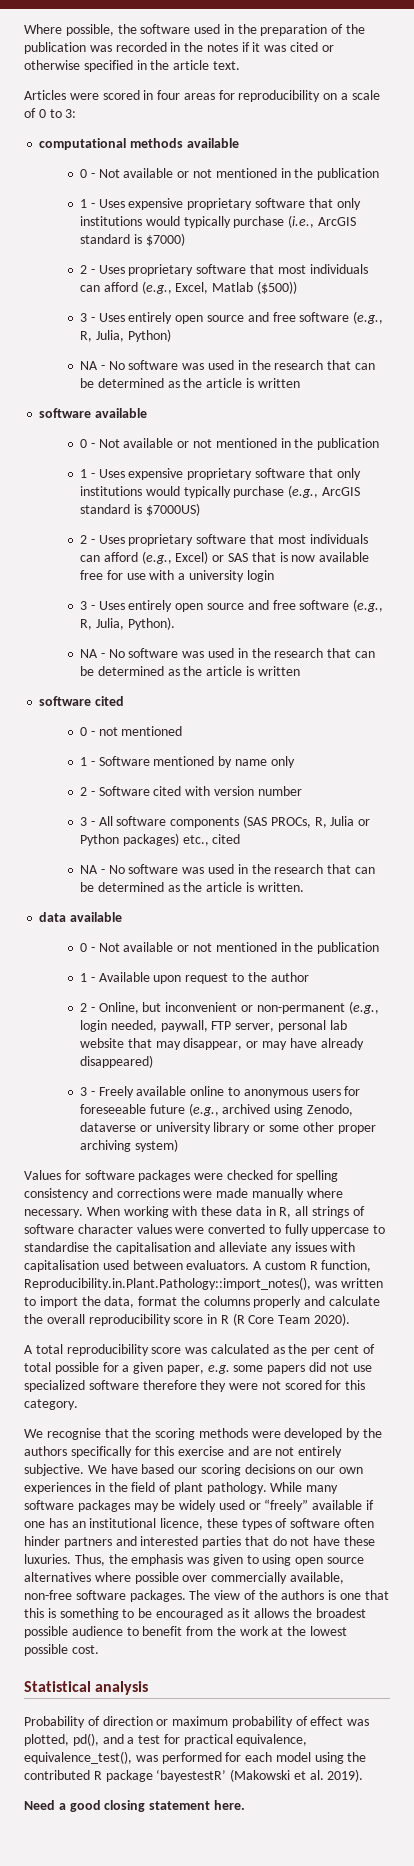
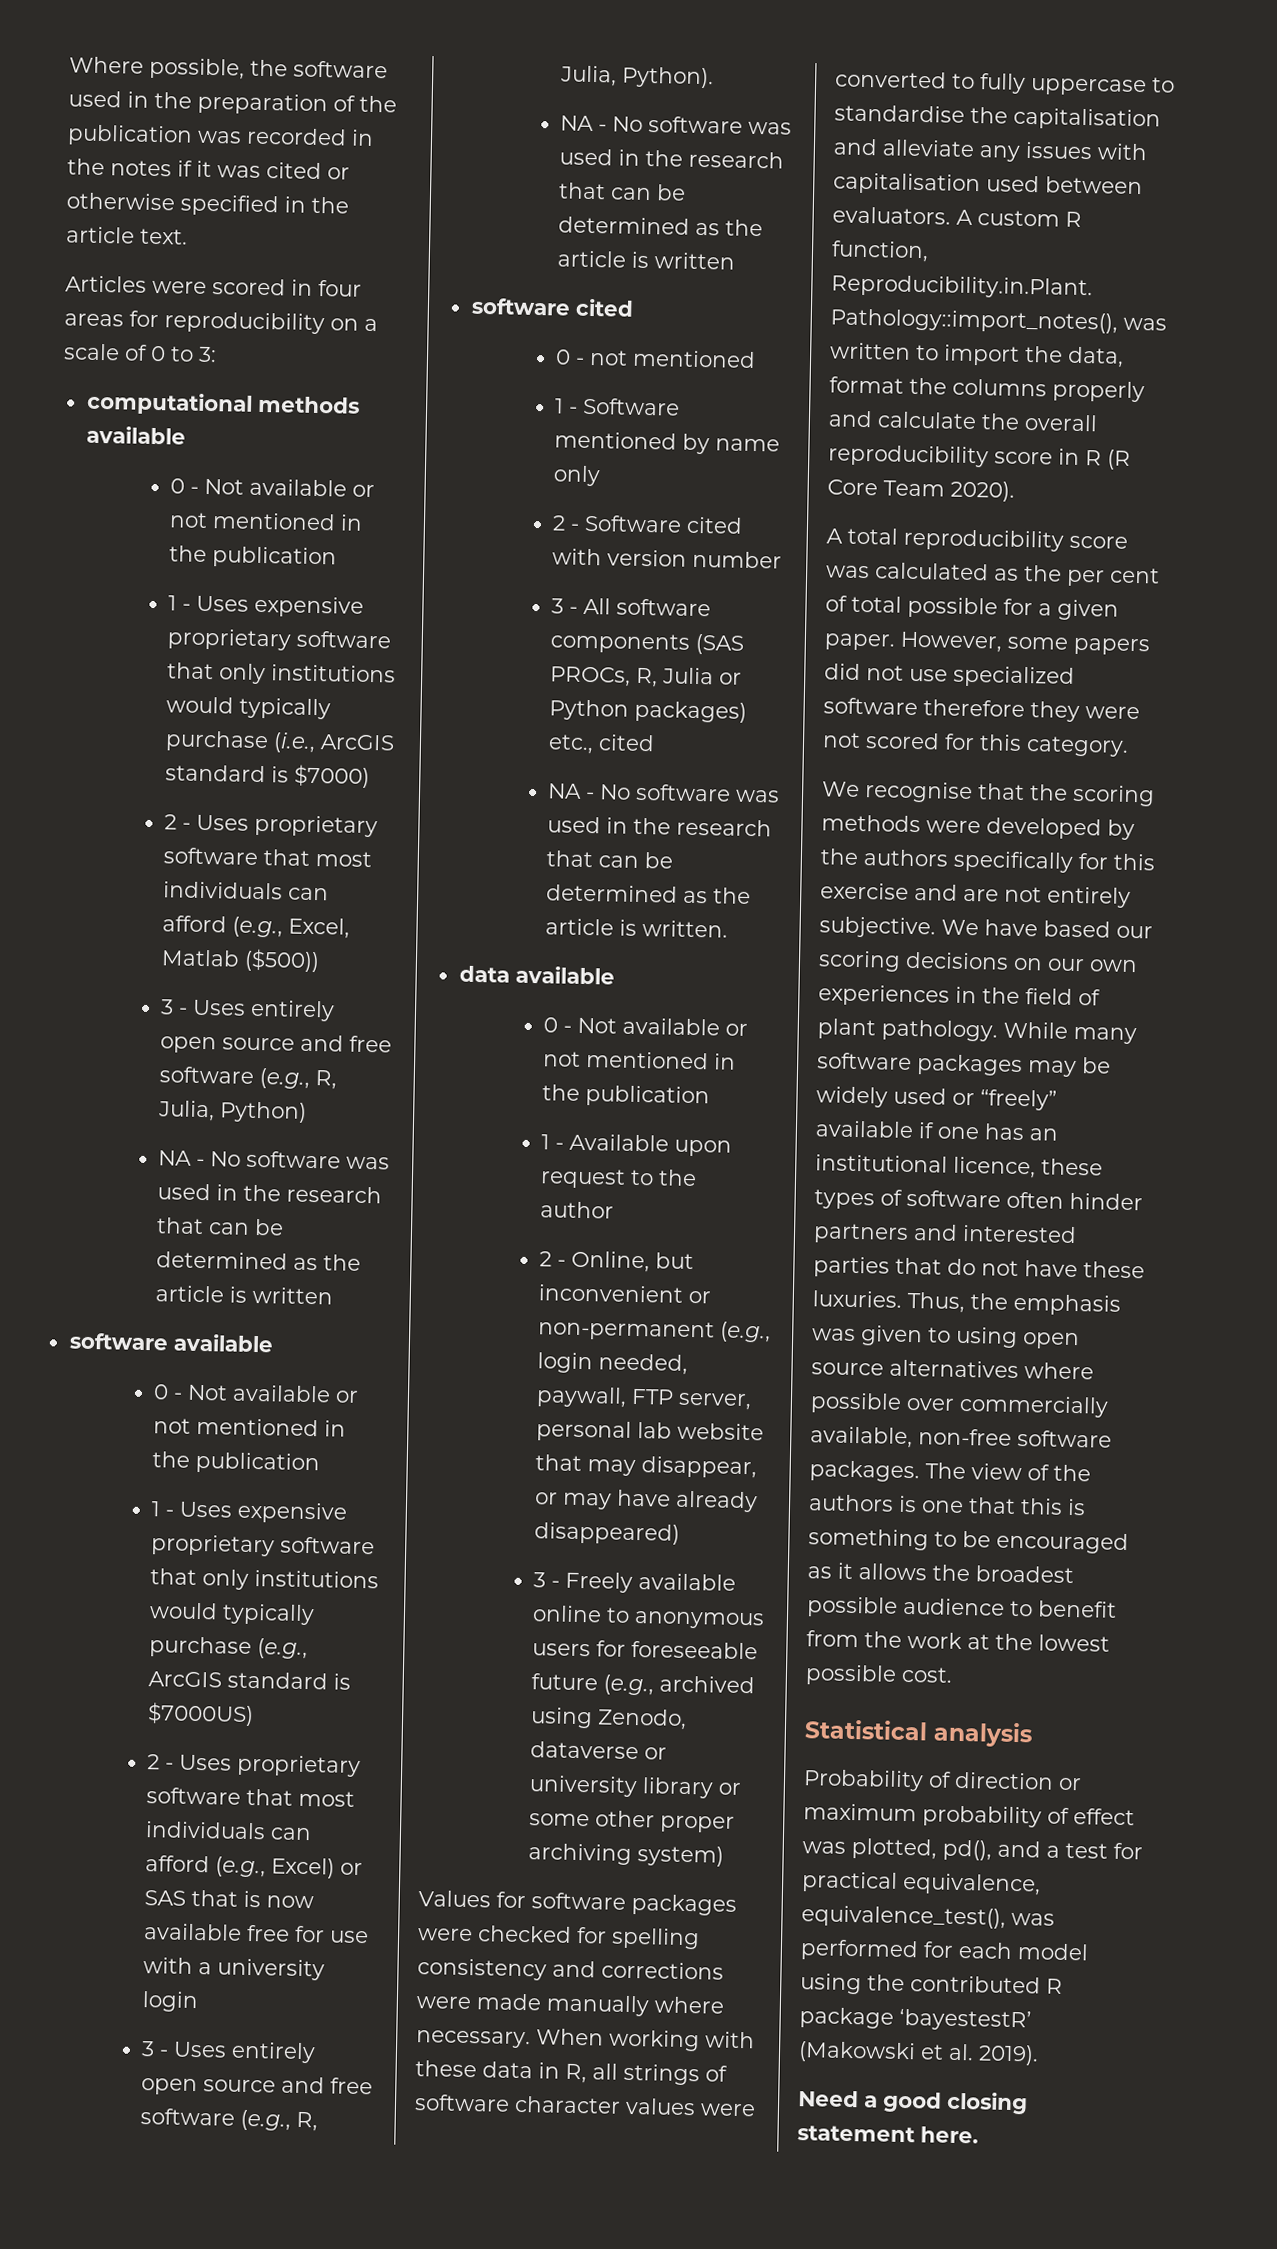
[166,1365,230,1374] paper, e.g. -> [824,631,1003,653] paper. However,

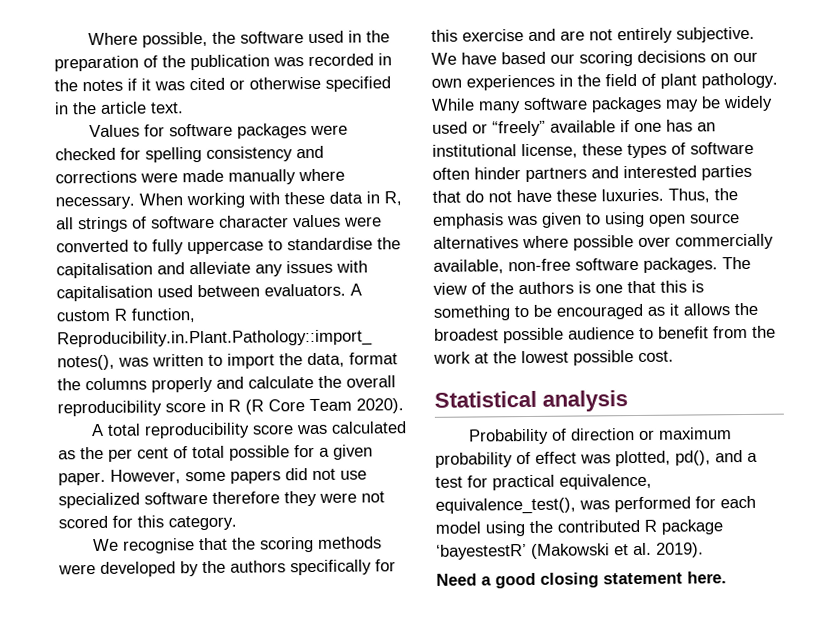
[65,275,362,297] [64,310,378,335] [63,343,217,363] [85,391,360,416] [85,425,186,445] [170,478,376,498] [169,512,364,531] [169,545,338,569] [168,595,365,618] [167,628,392,651] [167,662,397,685] [166,696,332,720] [165,730,396,754] [165,764,371,789] [164,814,379,838] [163,847,373,868] [163,881,330,901] [162,915,351,939] [161,948,321,973] [160,999,336,1022] [160,1034,393,1054] [159,1066,338,1090] [157,1100,308,1123] [158,1150,391,1170] [157,1183,383,1204] [156,1217,285,1236] [156,1251,362,1271] [155,1285,334,1305] [68,1332,274,1353] [153,1384,360,1403] [153,1417,347,1437] [152,1451,321,1475] [151,1501,349,1524] [151,1534,376,1557] [150,1568,380,1590] [149,1602,316,1626] [149,1636,309,1660] [148,1671,352,1690] [147,1702,255,1727] [147,1754,362,1778] [146,1787,356,1807] [145,1821,313,1841] [145,1855,364,1879] [144,1889,315,1909] [143,1923,370,1944] [143,1957,326,1981] [142,1991,200,2013] [141,2041,317,2064] [141,2076,374,2096] [140,2108,319,2132] [560,65,715,89] [560,115,793,135] [559,148,785,169] [558,182,687,201] [558,216,764,237] [557,250,736,270] [470,297,634,317] [555,349,757,369] [555,397,681,416] [554,431,781,455] [553,465,602,487] [552,514,744,534] [552,548,783,569] [551,597,712,617] [550,632,745,655] [550,666,743,688] [549,699,748,723] [548,734,656,755] [547,783,781,803] [547,816,773,837] [546,850,674,869] [546,884,752,905] [545,918,729,938] [458,965,615,985] [543,1017,749,1037] [543,1051,737,1070] [542,1084,711,1108] [541,1133,733,1157] [540,1168,698,1189] [540,1201,615,1219] [539,1250,695,1273] [538,1284,712,1304] [538,1319,772,1343] [537,1352,689,1375] [536,1386,753,1411] [536,1420,765,1442] [535,1454,758,1479] [535,1489,759,1513] [534,1522,681,1545] [533,1571,737,1593] [532,1605,766,1630] [532,1640,759,1660] [531,1673,756,1696] [530,1707,688,1730] [530,1741,668,1760] [529,1775,742,1799] [529,1810,736,1833] [528,1843,725,1867] // Articles were scored in four areas for reproducibility on a scale of 0 to 3: // computational methods available // 0 - Not available or not mentioned in the publication // 1 - Uses expensive proprietary software that only institutions would typically purchase (i.e., ArcGIS standard is $7000) // 2 - Uses proprietary software that most individuals can afford (e.g., Excel, Matlab ($500)) // 3 - Uses entirely open source and free software (e.g., R, Julia, Python) // NA - No software was used in the research that can be determined as the article is written // software available // 0 - Not available or not mentioned in the publication // 1 - Uses expensive proprietary software that only institutions would typically purchase (e.g., ArcGIS standard is $7000US) // 2 - Uses proprietary software that most individuals can afford (e.g., Excel) or SAS that is now available free for use with a university login // 3 - Uses entirely open source and free software (e.g., R, Julia, Python). // NA - No software was used in the research that can be determined as the article is written // software cited // 0 - not mentioned // 1 - Software mentioned by name only // 2 - Software cited with version number // 3 - All software components (SAS PROCs, R, Julia or Python packages) etc., cited // NA - No software was used in the research that can be determined as the article is written. // data available // 0 - Not available or not mentioned in the publication // 1 - Available upon request to the author // 2 - Online, but inconvenient or non-permanent (e.g., login needed, paywall, FTP server, personal lab website that may disappear, or may have already disappeared) // 3 - Freely available online to anonymous users for foreseeable future (e.g., archived using Zenodo, dataverse or university library or some other proper archiving system) -> (184, 108) none
[953,1156,1036,1179] licence, -> [521,143,578,159] license,

